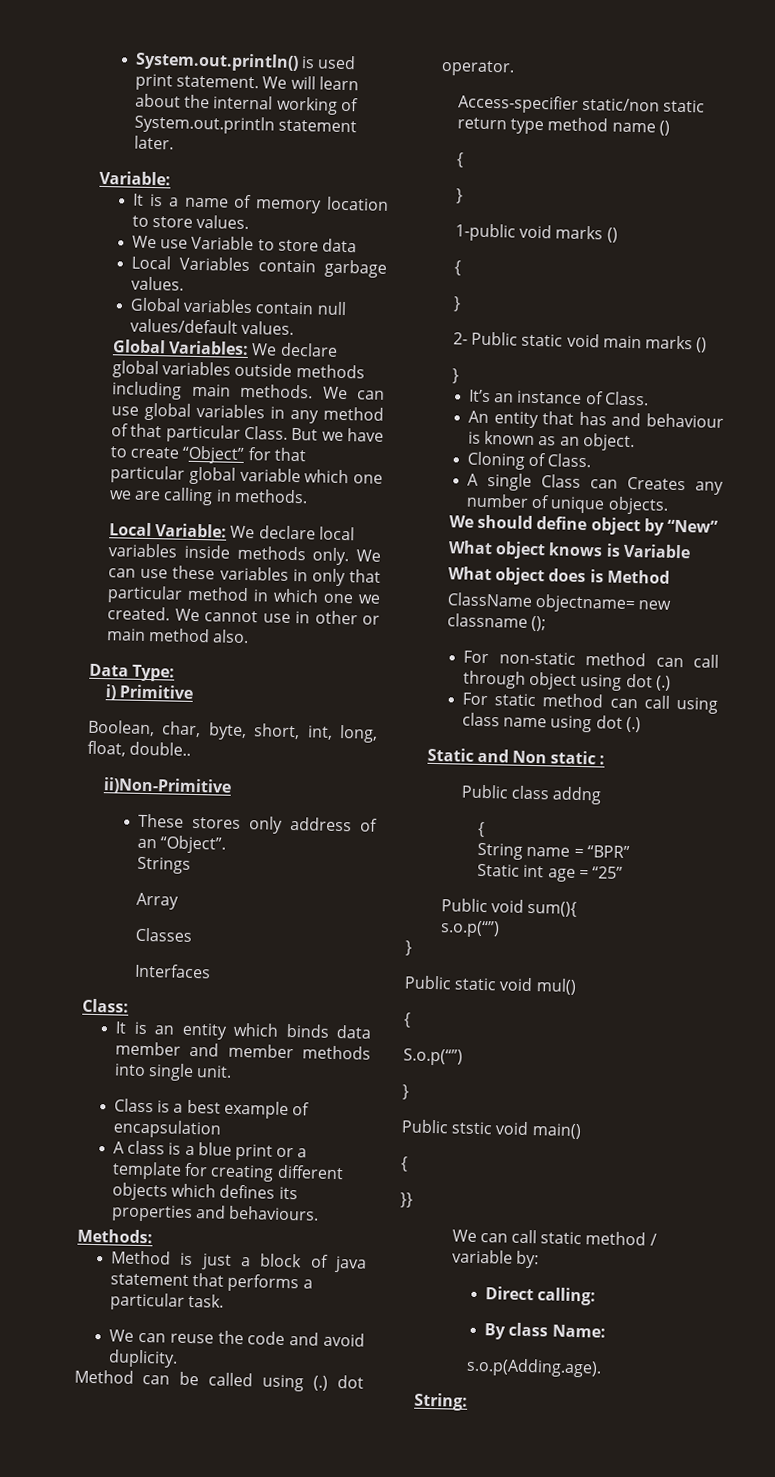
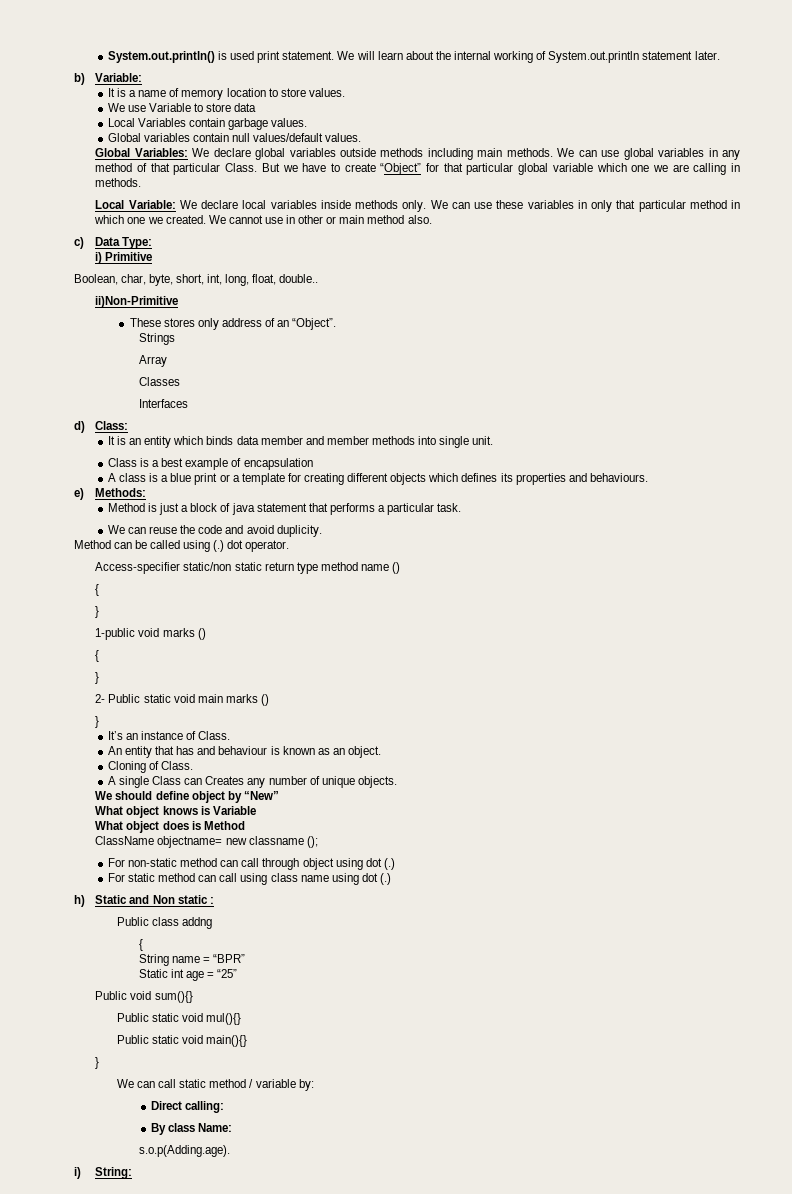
(175, 142) none -> [73,73,85,85] b)
(250, 636) none -> [73,237,84,249] c)
(212, 971) none -> [73,421,85,433] d)
(320, 1213) none -> [73,488,84,500] e)
(641, 724) none -> [73,895,85,907] h)
[527,900,578,917] [440,920,501,938] [405,940,412,956] [404,975,577,995] [404,1012,411,1028] [403,1048,463,1066] [402,1084,409,1100] [401,1119,582,1140] [401,1156,408,1172] [400,1192,413,1208] sum(){ // s.o.p(“”) // } // Public static void mul() // { // S.o.p(“”) // } // Public ststic void main() // { // }} -> [154,991,193,1003] [116,1013,242,1025] [116,1035,248,1047] [95,1057,100,1069] sum(){} // Public static void mul(){} // Public static void main(){} // }
(603, 1367) none -> [73,1167,81,1179] i)

